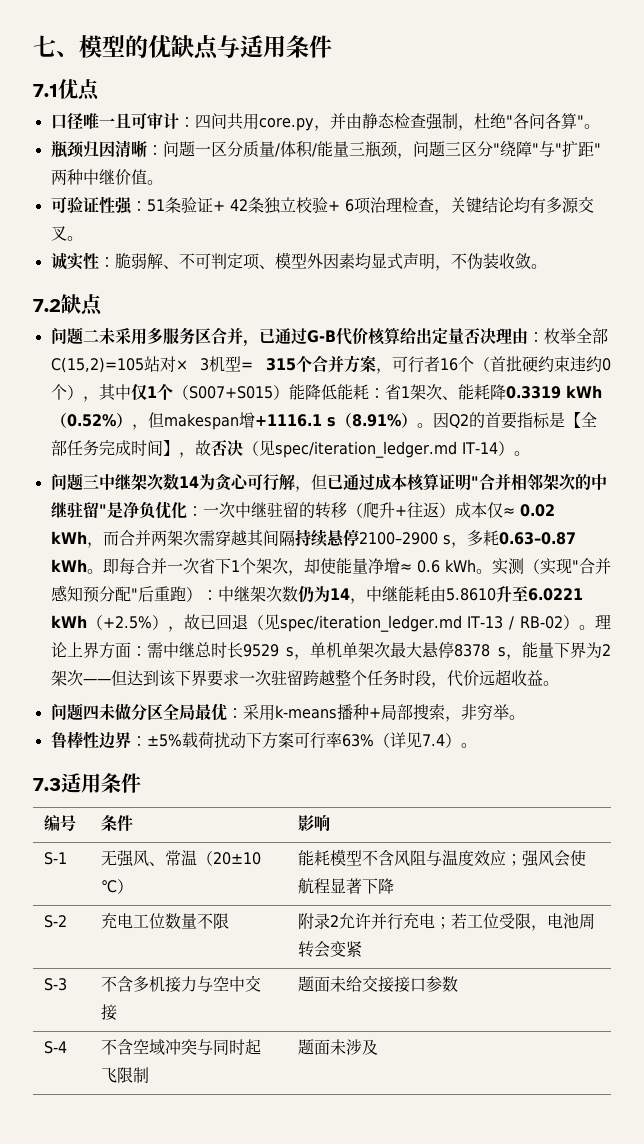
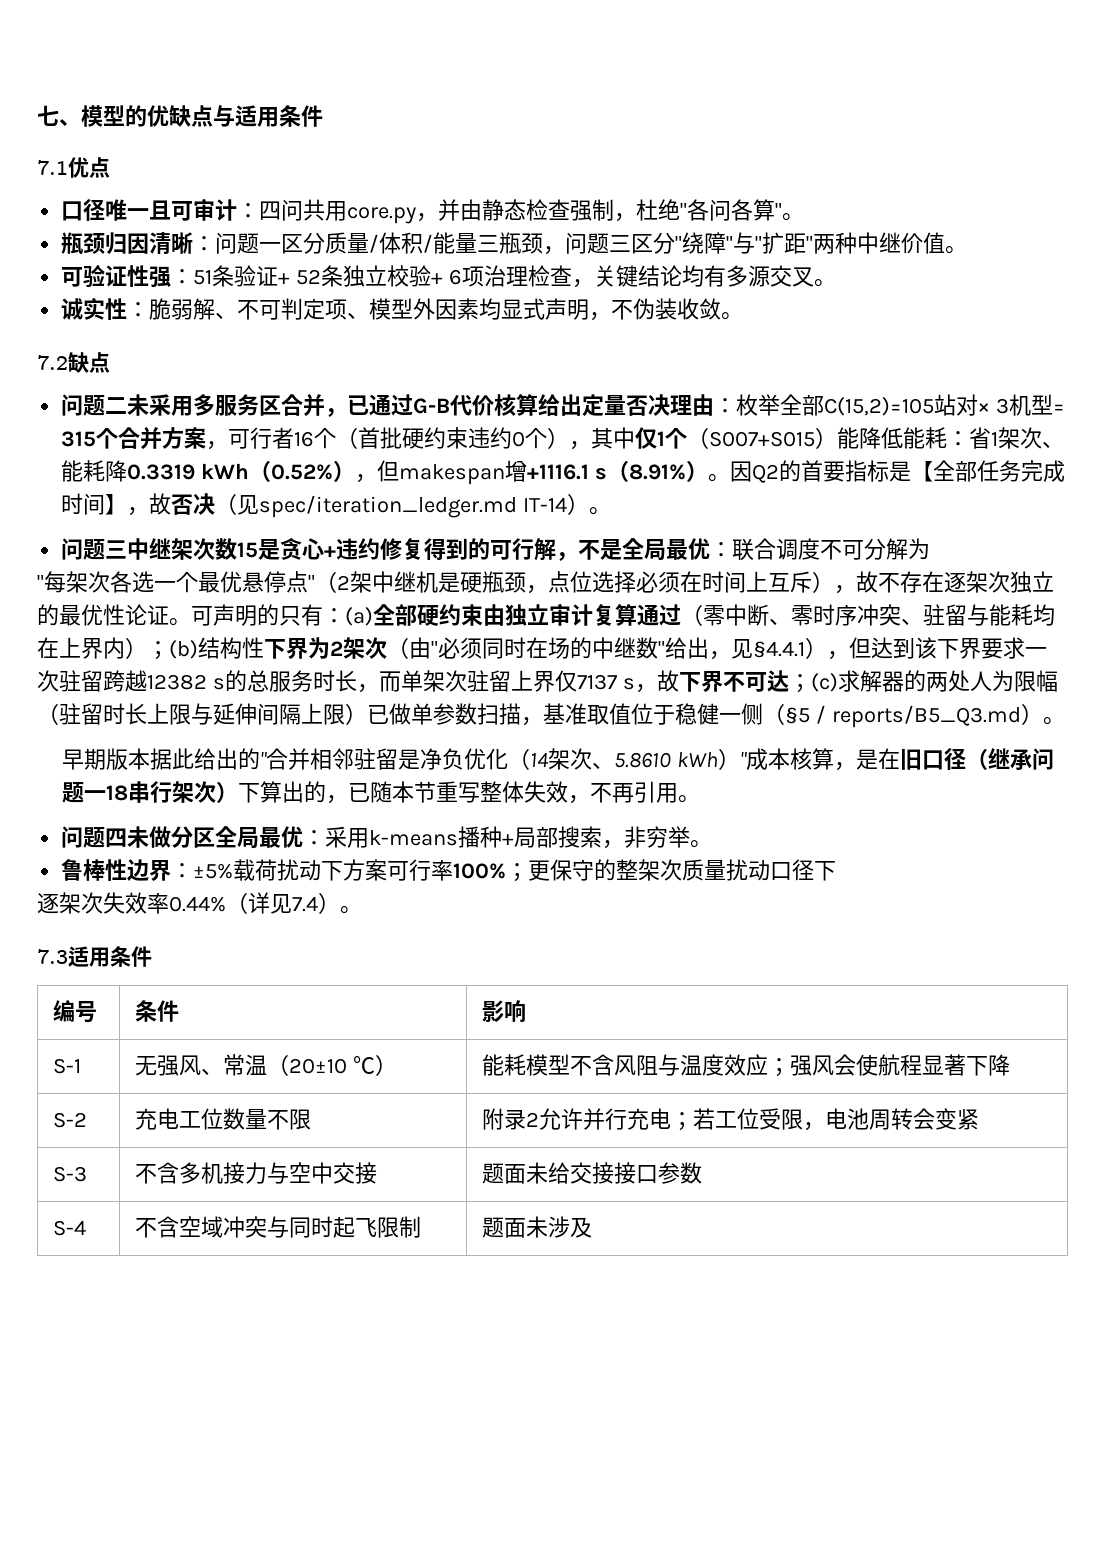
[229,199,248,211] 42 -> [296,269,322,285] 52
[178,473,607,492] [50,501,555,519] [50,529,576,548] [50,558,611,576] [50,585,583,604] [50,614,611,632] [50,641,611,660] [50,670,111,686] 14为贪心可行解，但已通过成本核算证明"合并相邻架次的中继驻留"是净负优化：一次中继驻留的转移（爬升+往返）成本仅≈ 0.02 kWh，而合并两架次需穿越其间隔持续悬停2100–2900 s，多耗0.63–0.87 kWh。即每合并一次省下1个架次，却使能量净增≈ 0.6 kWh。实测（实现"合并感知预分配"后重跑）：中继架次数仍为14，中继能耗由5.8610升至6.0221 kWh（+2.5%），故已回退（见spec/iteration_ledger.md IT-13 / RB-02）。理论上界方面：需中继总时长9529 s，单机单架次最大悬停8378 s，能量下界为2架次—— -> [237,537,931,561] [37,571,1054,594] [37,603,1055,626] [37,637,849,660] 15是贪心+违约修复得到的可行解，不是全局最优：联合调度不可分解为 // "每架次各选一个最优悬停点"（2架中继机是硬瓶颈，点位选择必须在时间上互斥），故不存在逐架次独立的最优性论证。可声明的只有：(a)全部硬约束由独立审计复算通过（零中断、零时序冲突、驻留与能耗均在上界内）；(b)结构性下界为2架次（由"必须同时在场的中继数"给出，见§4.4.1），
[334,669,543,688] 整个任务时段，代价远超收益 -> [147,670,1058,693] [37,703,1065,728] [62,748,1055,771] [62,781,679,804] 12382 s的总服务时长，而单架次驻留上界仅7137 s，故下界不可达；(c)求解器的两处人为限幅（驻留时长上限与延伸间隔上限）已做单参数扫描，基准取值位于稳健一侧（§5 / reports/B5_Q3.md）。 // 早期版本据此给出的"合并相邻驻留是净负优化（14架次、5.8610 kWh）"成本核算，是在旧口径（继承问题一18串行架次）下算出的，已随本节重写整体失效，不再引用
[341,734,374,747] 63% -> [453,859,837,882] [37,892,226,914] 100%；更保守的整架次质量扰动口径下 // 逐架次失效率0.44%

